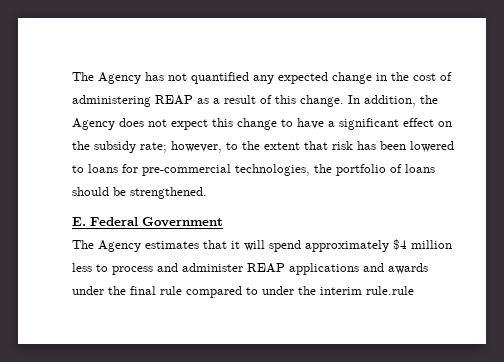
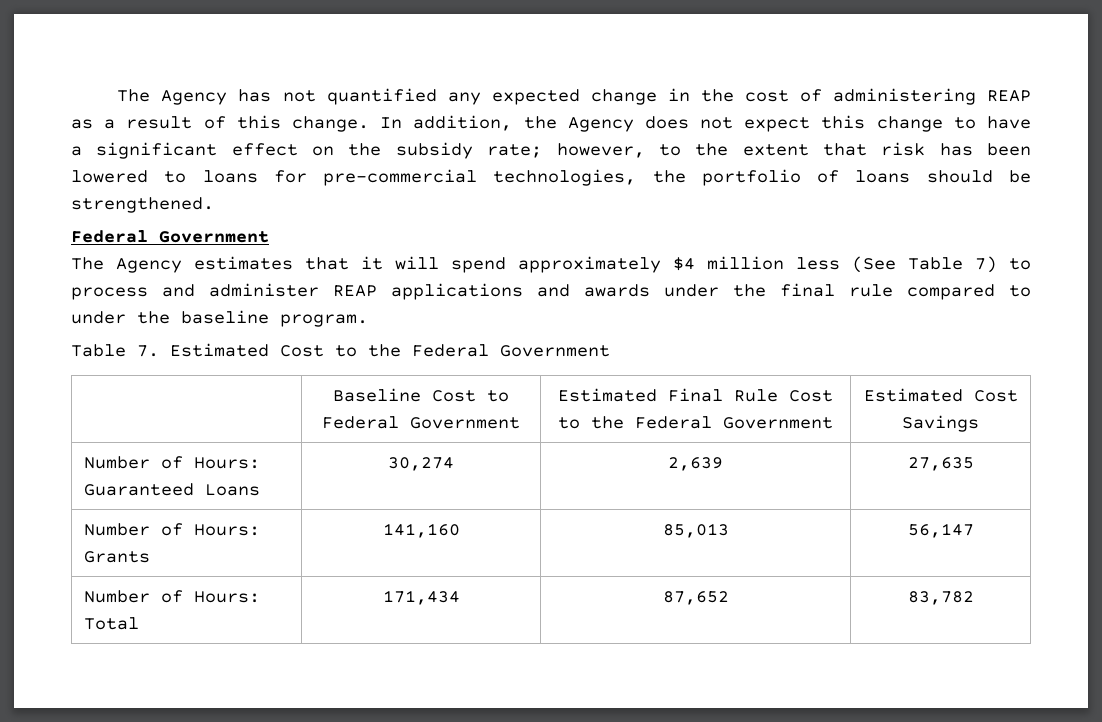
[72,217,86,226] E. -> (214, 205) none
(92, 267) none -> [852,256,997,273] (See Table 7)
[320,286,414,295] interim rule.rule -> [181,310,368,327] [71,343,610,357] [333,388,509,402] [322,416,520,429] [558,388,833,402] [558,416,833,429] [863,388,1018,402] [902,415,979,432] [83,456,260,469] [83,483,260,496] [388,457,454,471] [668,457,723,471] [907,457,974,471] [83,523,260,536] [83,551,150,563] [382,523,460,538] [662,523,729,538] [907,523,974,538] [83,590,260,603] [83,617,139,630] [382,590,460,605] [662,591,729,605] [907,591,974,605] baseline program. // Table 7. Estimated Cost to the Federal Government // | Baseline Cost to Federal Government | Estimated Final Rule Cost to the Federal Government | Estimated Cost Savings // Number of Hours: Guaranteed Loans | 30,274 | 2,639 | 27,635 // Number of Hours: Grants | 141,160 | 85,013 | 56,147 // Number of Hours: Total | 171,434 | 87,652 | 83,782

